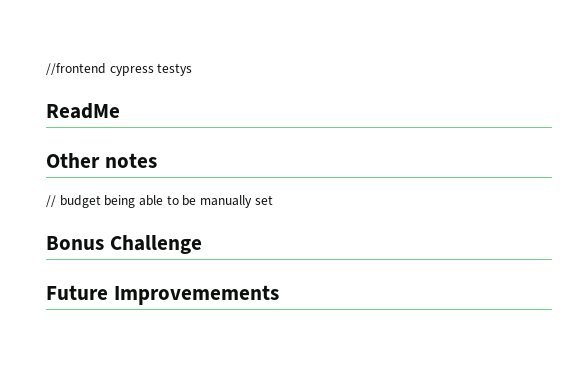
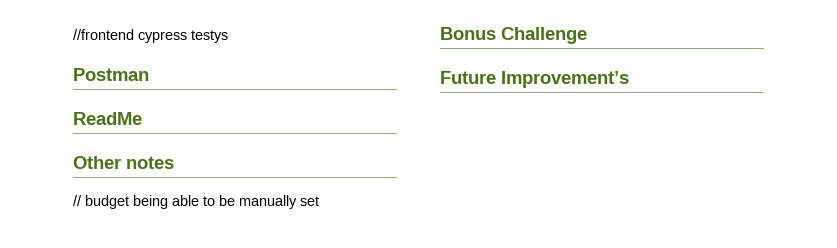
(193, 69) none -> [73,68,149,81] // Postman
[113,285,279,305] Improvemements -> [501,71,629,88] Improvement’s

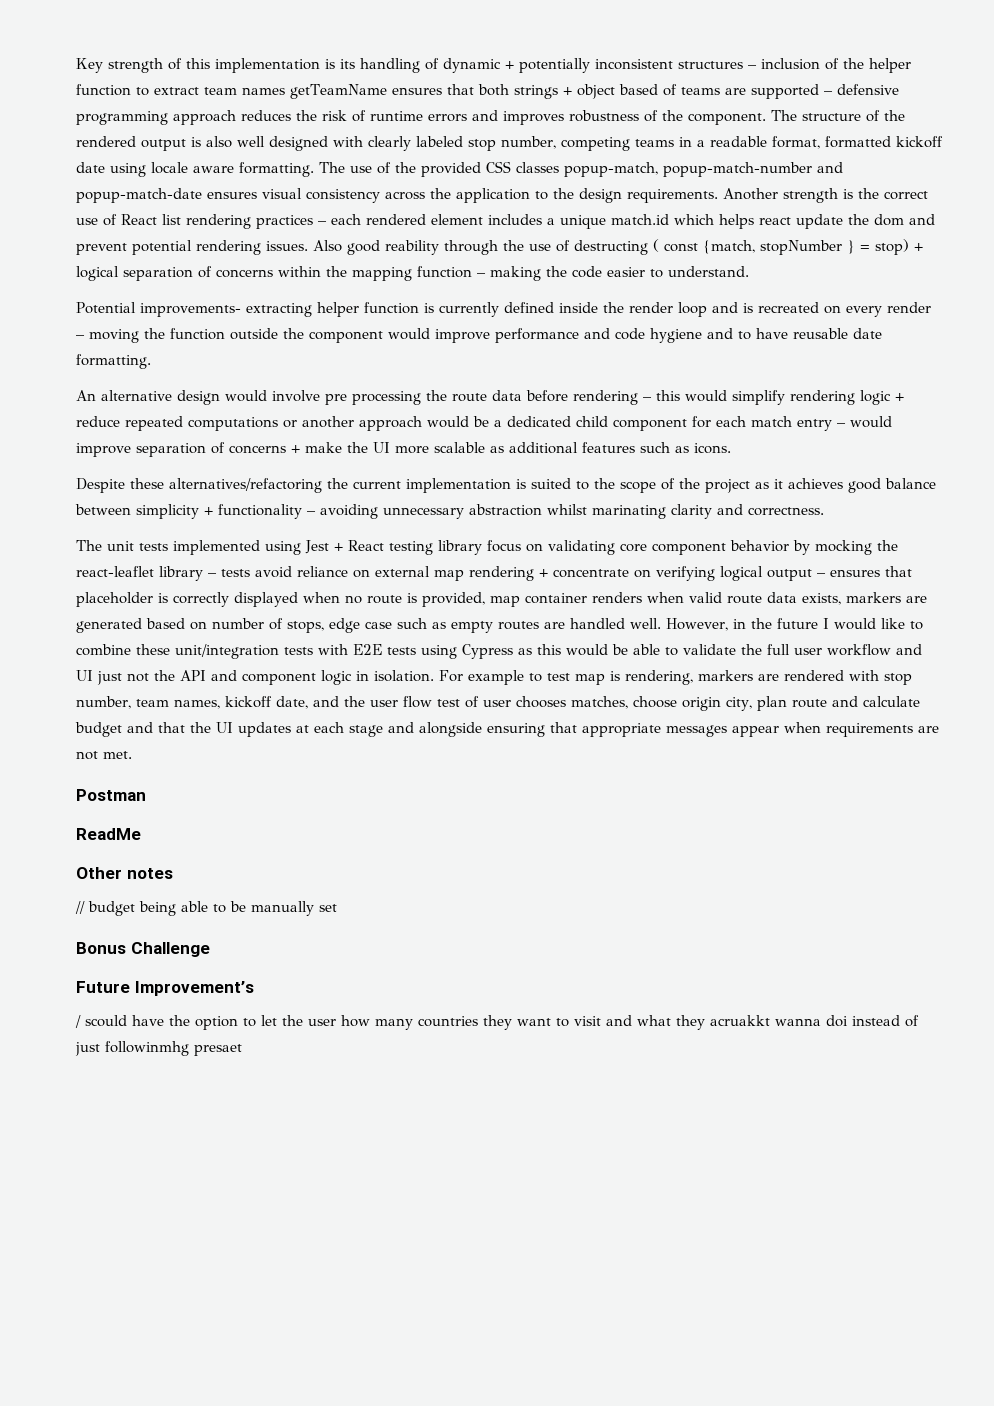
[73,29,228,43] //frontend cypress testys -> [76,58,911,73] [76,84,899,99] [76,110,905,125] [76,136,943,151] [76,161,843,177] [76,188,928,203] [76,214,935,229] [76,239,923,255] [76,266,749,281] [76,302,931,317] [76,328,882,343] [76,354,151,369] [76,390,904,405] [76,416,892,431] [76,442,731,457] [76,478,936,493] [75,504,824,519] [76,540,898,555] [76,566,912,581] [76,592,927,607] [76,618,923,633] [76,644,922,659] [76,670,912,685] [76,696,920,711] [75,722,939,737] [76,751,132,760] Key strength of this implementation is its handling of dynamic + potentially inconsistent structures – inclusion of the helper function to extract team names getTeamName ensures that both strings + object based of teams are supported – defensive programming approach reduces the risk of runtime errors and improves robustness of the component. The structure of the rendered output is also well designed with clearly labeled stop number, competing teams in a readable format, formatted kickoff date using locale aware formatting. The use of the provided CSS classes popup-match, popup-match-number and popup-match-date ensures visual consistency across the application to the design requirements. Another strength is the correct use of React list rendering practices – each rendered element includes a unique match.id which helps react update the dom and prevent potential rendering issues. Also good reability through the use of destructing ( const {match, stopNumber } = stop) + logical separation of concerns within the mapping function – making the code easier to understand. // Potential improvements- extracting helper function is currently defined inside the render loop and is recreated on every render – moving the function outside the component would improve performance and code hygiene and to have reusable date formatting. // An alternative design would involve pre processing the route data before rendering – this would simplify rendering logic + reduce repeated computations or another approach would be a dedicated child component for each match entry – would improve separation of concerns + make the UI more scalable as additional features such as icons. // Despite these alternatives/refactoring the current implementation is suited to the scope of the project as it achieves good balance between simplicity + functionality – avoiding unnecessary abstraction whilst marinating clarity and correctness. // The unit tests implemented using Jest + React testing library focus on validating core component behavior by mocking the react-leaflet library – tests avoid reliance on external map rendering + concentrate on verifying logical output – ensures that placeholder is correctly displayed when no route is provided, map container renders when valid route data exists, markers are generated based on number of stops, edge case such as empty routes are handled well. However, in the future I would like to combine these unit/integration tests with E2E tests using Cypress as this would be able to validate the full user workflow and UI just not the API and component logic in isolation. For example to test map is rendering, markers are rendered with stop number, team names, kickoff date, and the user flow test of user chooses matches, choose origin city, plan route and calculate budget and that the UI updates at each stage and alongside ensuring that appropriate messages appear when requirements are not met.
(629, 79) none -> [75,1015,919,1030] [75,1041,242,1056] // / scould have the option to let the user how many countries they want to visit and what they acruakkt wanna doi instead of just followinmhg presaet

